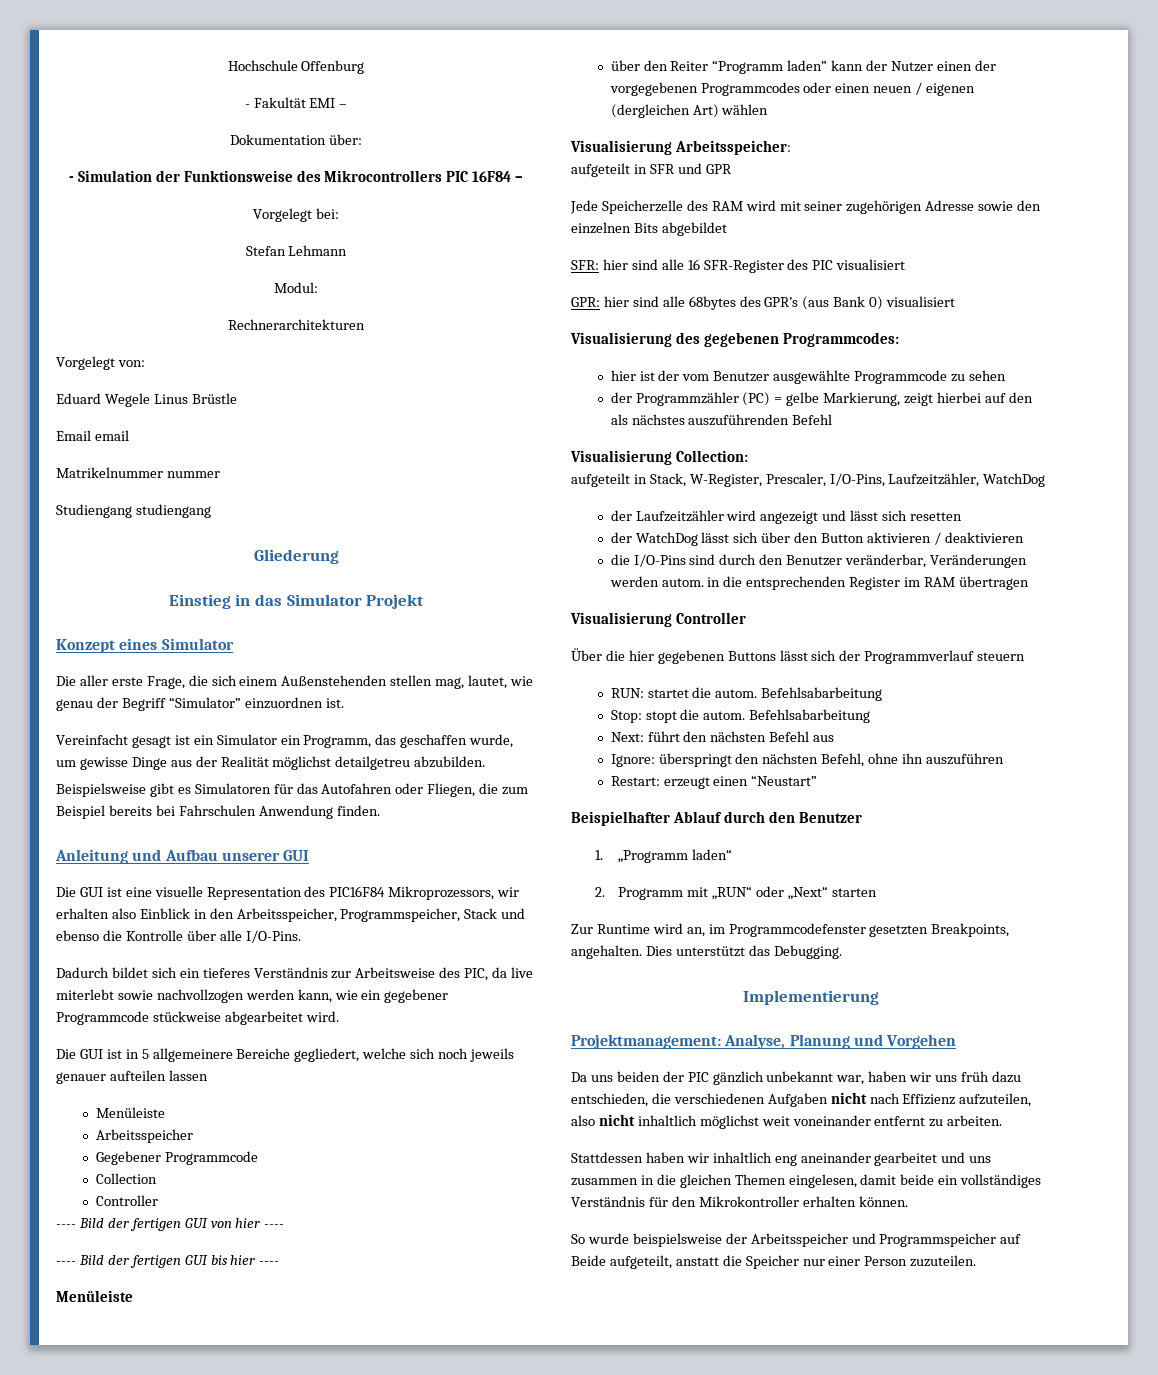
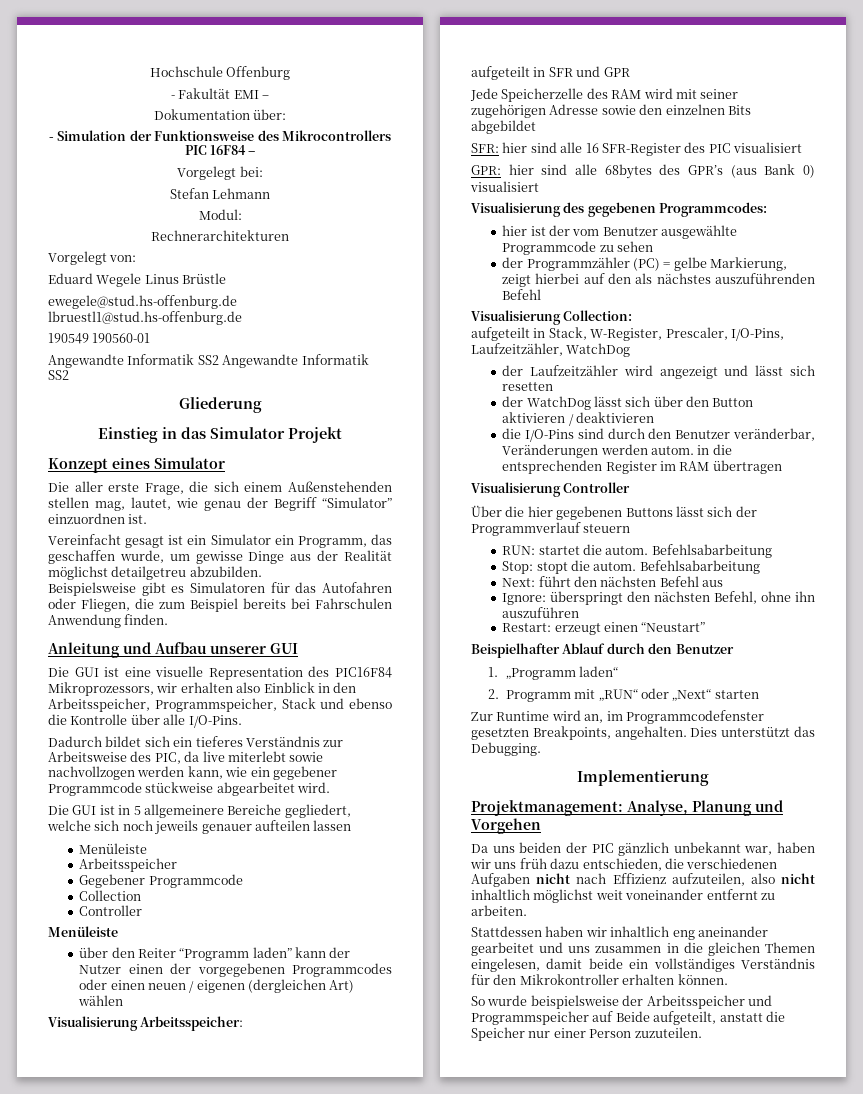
[56,430,129,441] [56,467,220,478] [56,504,211,518] Email email // Matrikelnummer nummer // Studiengang studiengang -> [48,295,237,309] [48,311,242,325] [48,333,151,344] [48,354,369,368] [48,370,69,380] ewegele@stud.hs-offenburg.de lbruestl1@stud.hs-offenburg.de // 190549 190560-01 // Angewandte Informatik SS2 Angewandte Informatik SS2
[56,1218,285,1231] [56,1255,280,1268] // ---- Bild der fertigen GUI von hier ---- // ---- Bild der fertigen GUI bis hier ---- -> (143, 910) none

